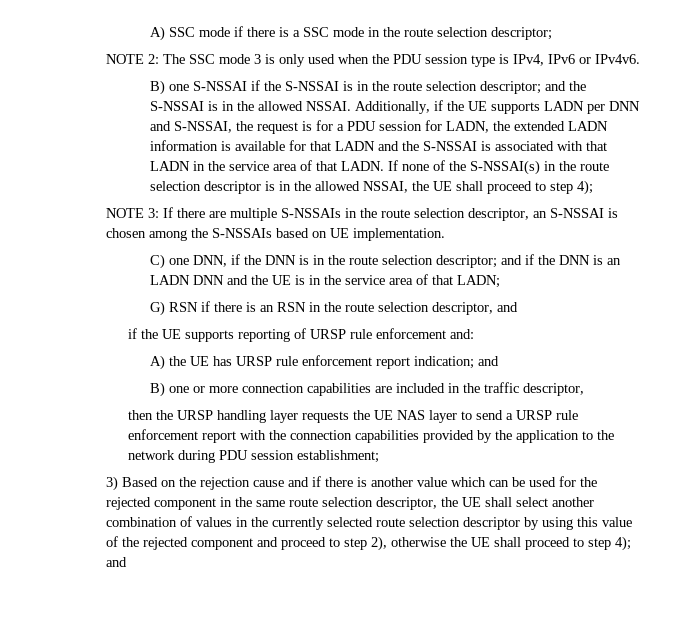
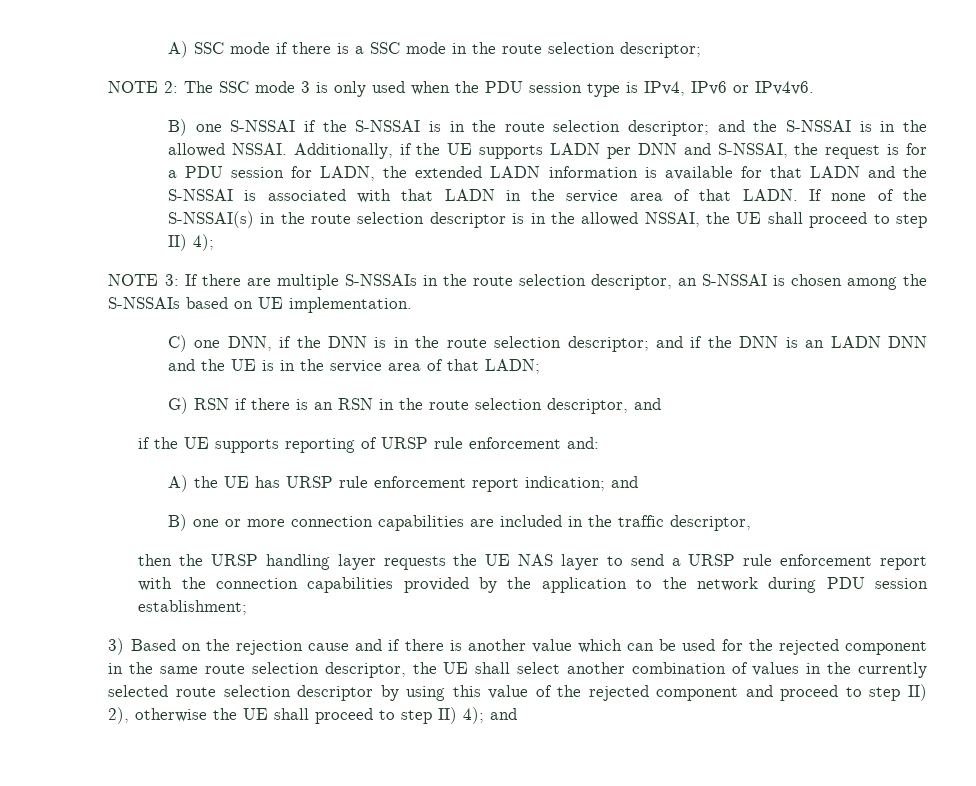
(574, 188) none -> [167,234,187,251] II)
(367, 544) none -> [907,684,927,701] II)
(611, 544) none -> [438,707,458,724] II)

